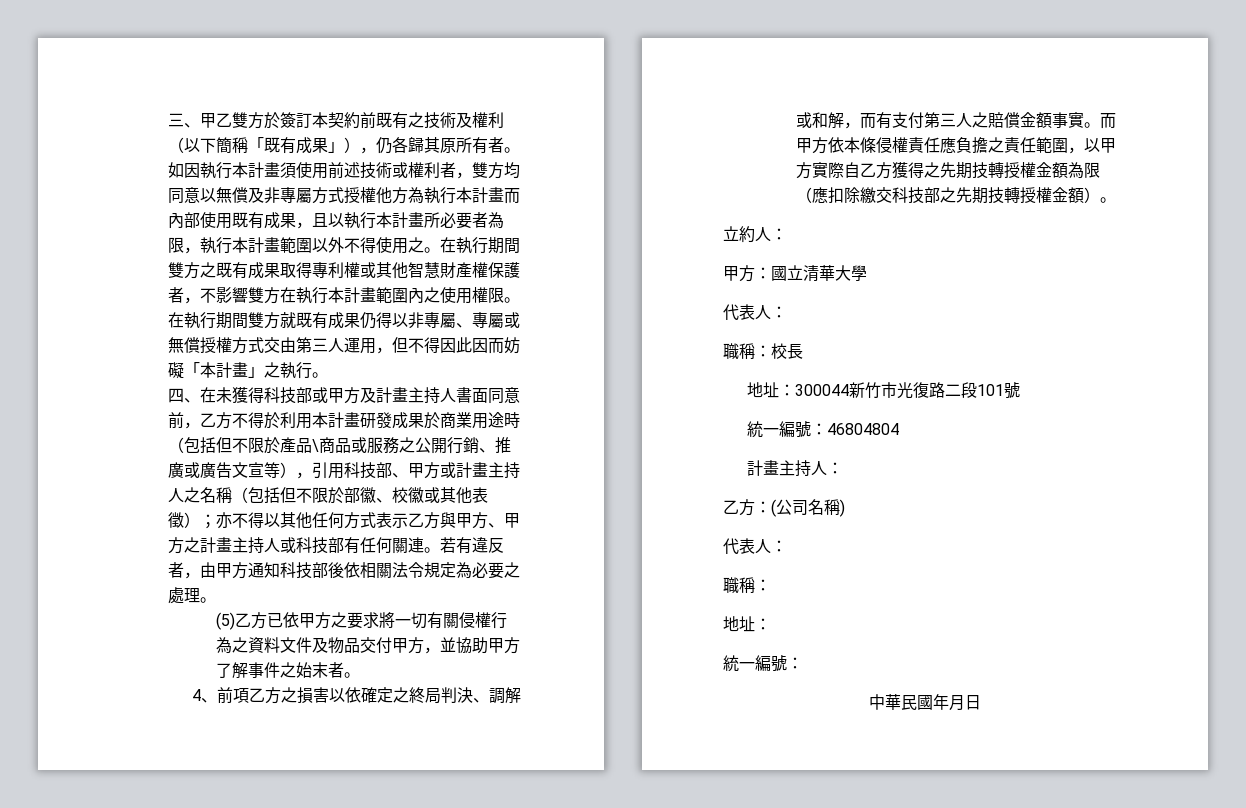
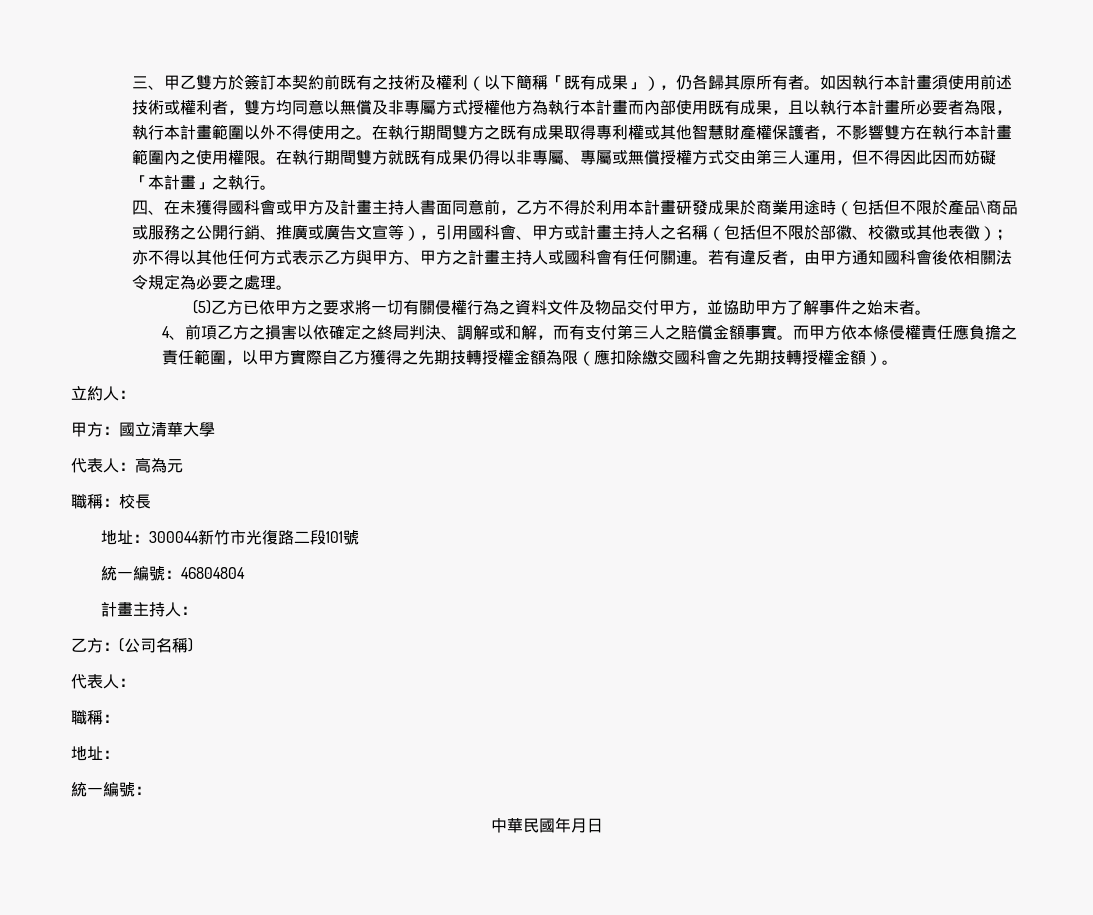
[263,387,312,404] 科技部 -> [227,199,276,215] 國科會
[343,462,392,479] 科技部 -> [467,224,516,240] 國科會
[295,537,344,554] 科技部 -> [563,249,612,265] 國科會
[279,562,328,579] 科技部 -> [883,249,932,265] 國科會
[891,187,940,204] 科技部 -> [674,349,723,365] 國科會
(787, 312) none -> [135,457,183,473] 高為元

